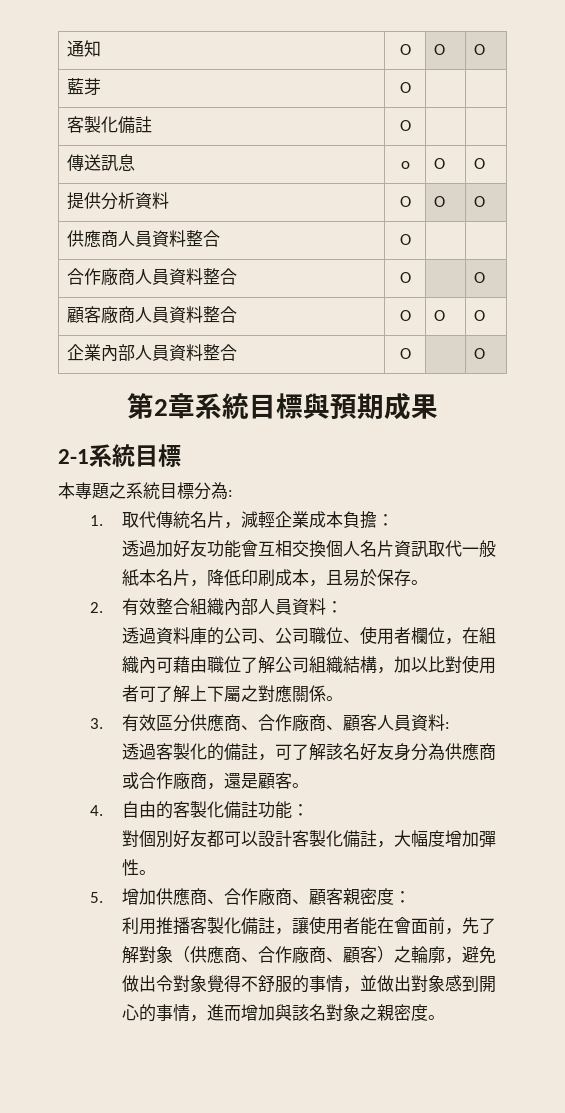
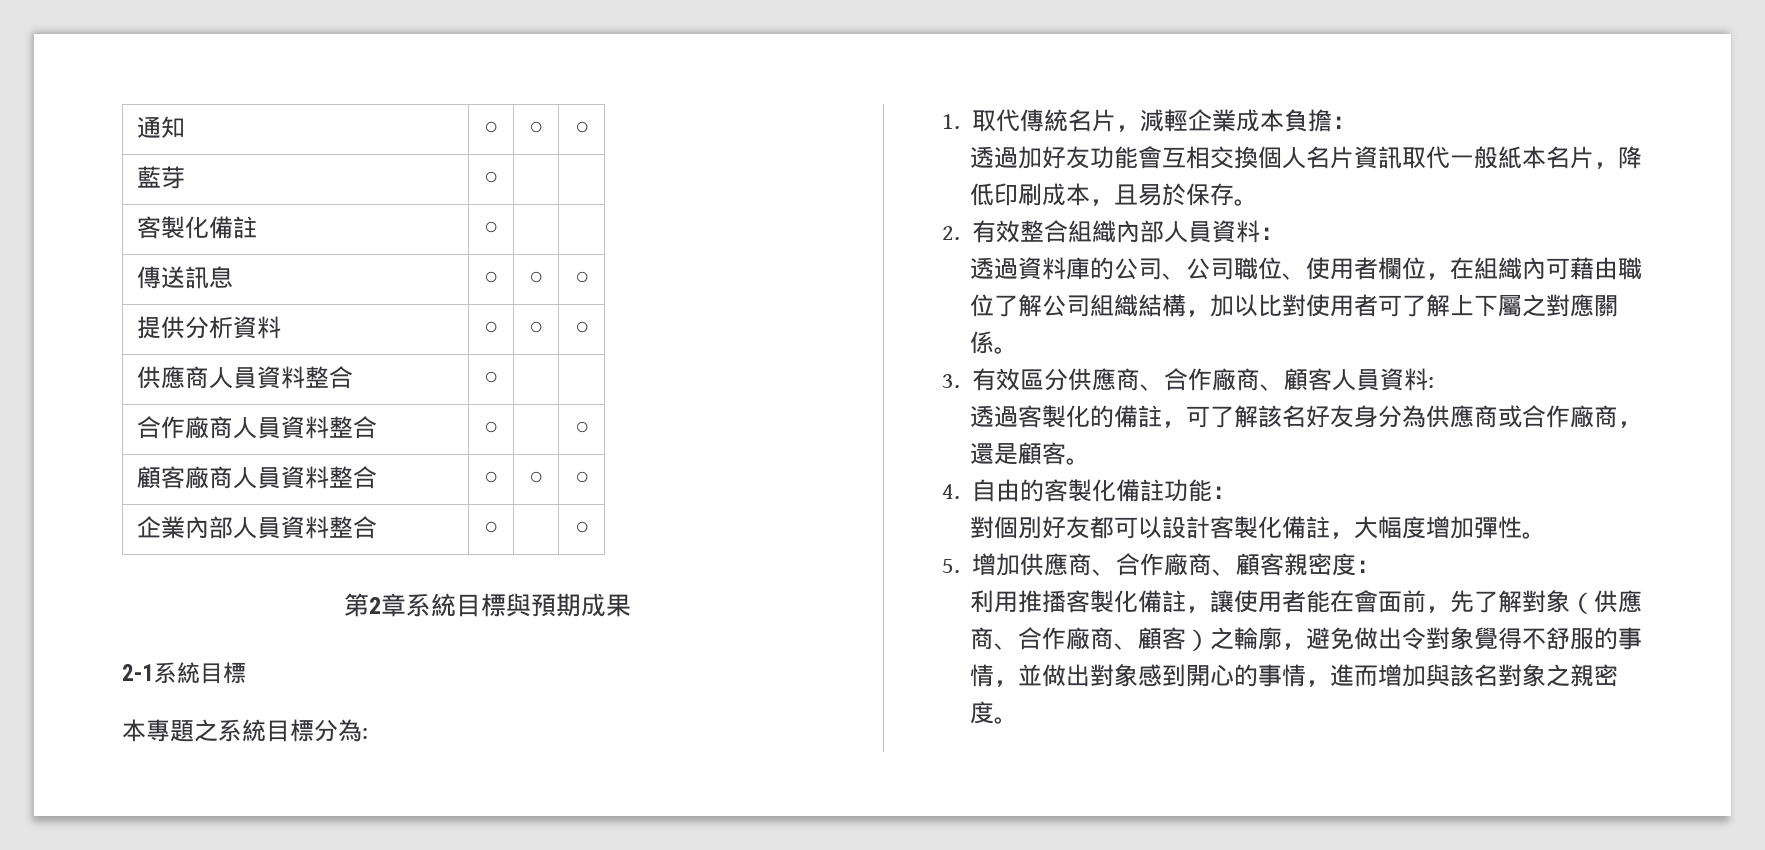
[399,44,411,55] [433,44,445,55] [473,44,485,55] O | O | O -> [484,121,498,136] [529,121,543,136] [574,121,589,136] ○ | ○ | ○
[399,82,411,93] O -> [484,171,498,186] ○
[399,120,411,131] O -> [484,221,498,236] ○
[400,161,410,169] [433,158,445,169] [473,158,485,169] o | O | O -> [484,271,498,286] [529,271,543,286] [574,271,589,286] ○ | ○ | ○
[399,196,411,207] [433,196,445,207] [473,196,485,207] O | O | O -> [484,321,498,336] [529,321,543,336] [574,321,589,336] ○ | ○ | ○
[399,234,411,245] O -> [484,371,498,386] ○
[399,272,411,283] [473,272,485,283] O | | O -> [484,421,498,436] [574,421,589,436] ○ | | ○
[399,310,411,321] [433,310,445,321] [473,310,485,321] O | O | O -> [484,471,498,486] [529,471,543,486] [574,471,589,486] ○ | ○ | ○
[399,348,411,359] [473,348,485,359] O | | O -> [484,521,498,536] [574,521,589,536] ○ | | ○

